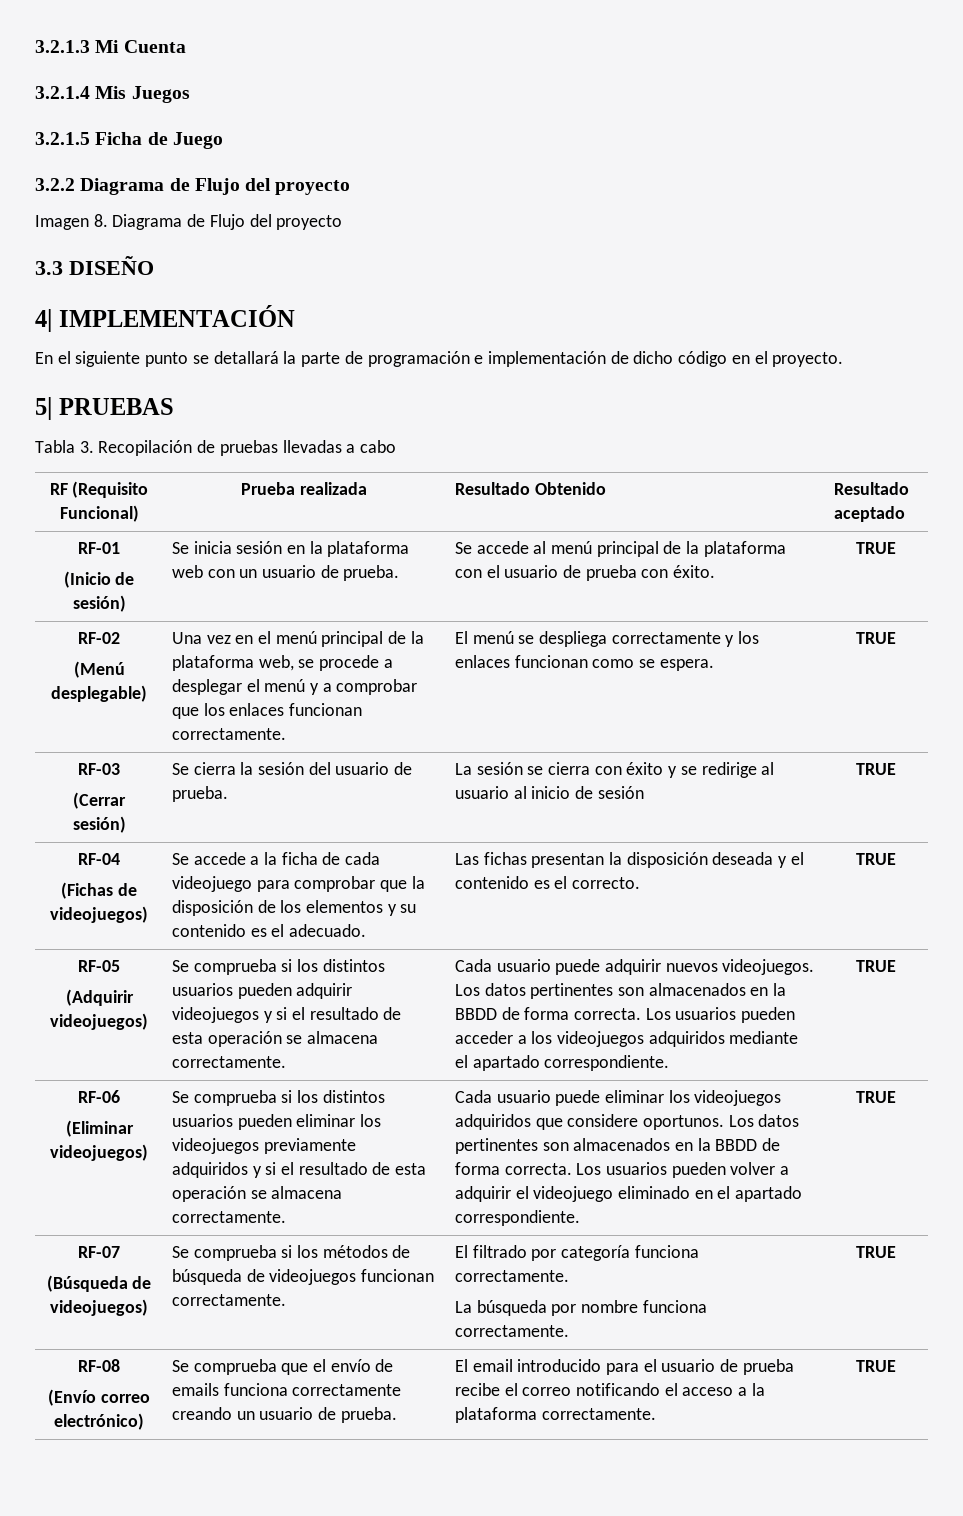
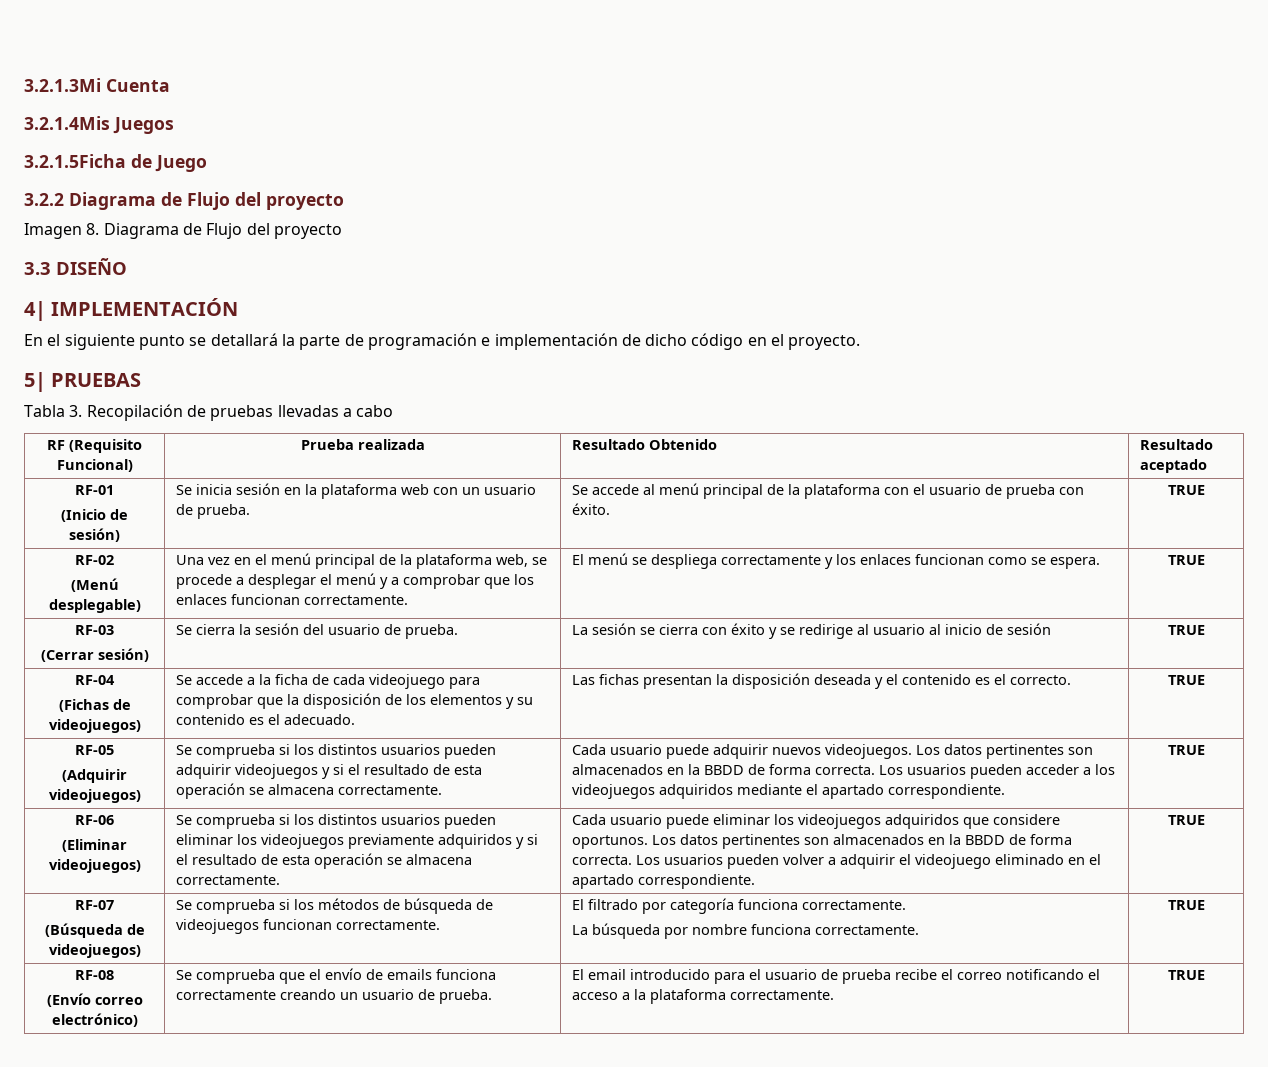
[35,40,120,53] 3.2.1.3 Mi -> [24,78,101,92] 3.2.1.3Mi
[35,86,127,99] 3.2.1.4 Mis -> [24,116,110,130] 3.2.1.4Mis
[35,132,143,145] 3.2.1.5 Ficha -> [24,154,126,168] 3.2.1.5Ficha

